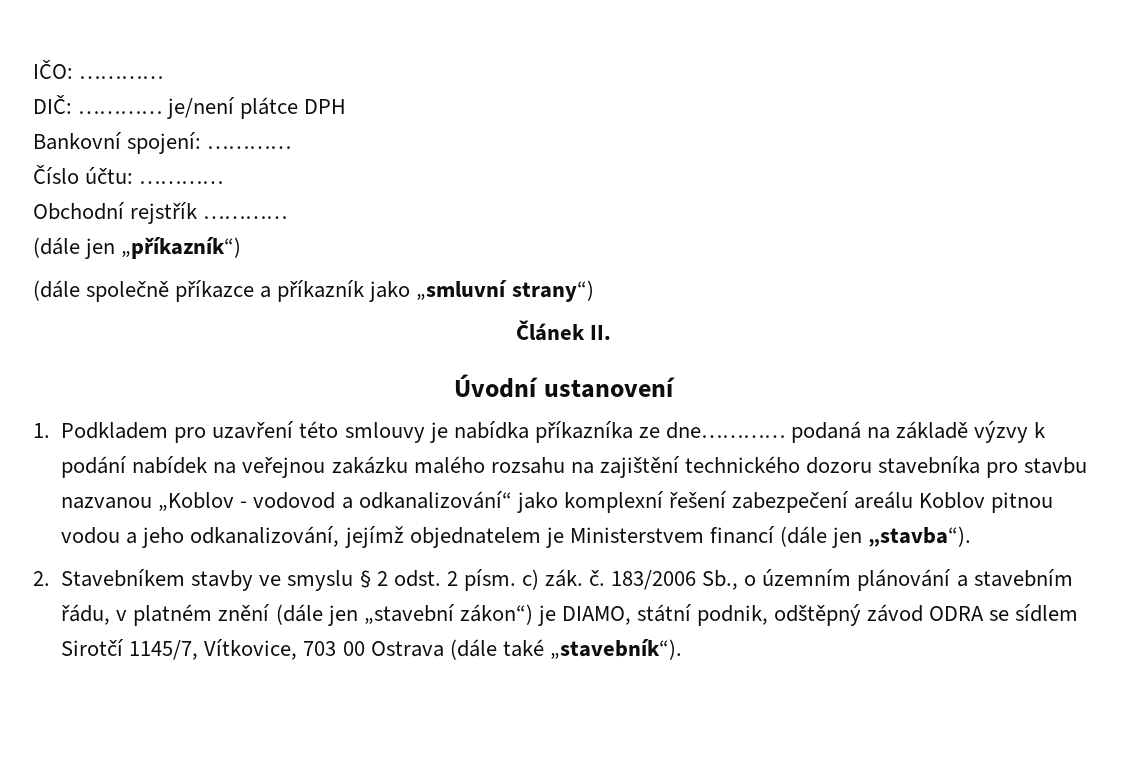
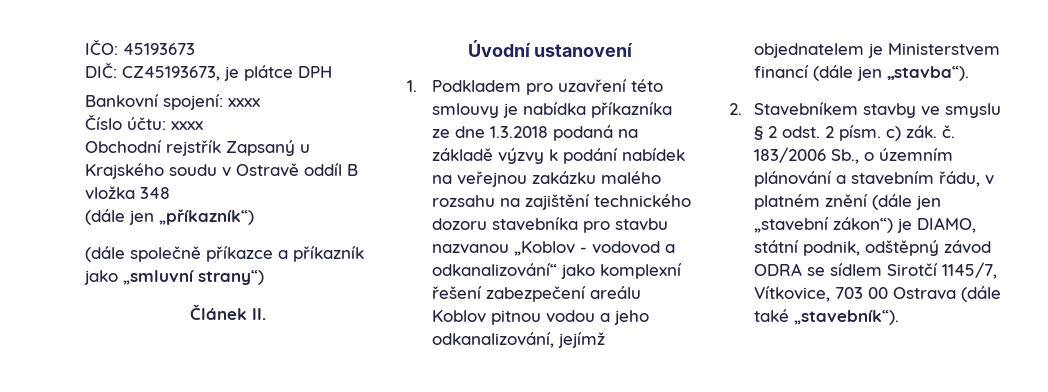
[79,76,164,79] ………… -> [123,43,195,55] 45193673
[78,97,236,119] ………… je/není -> [122,66,239,81] CZ45193673, je
[207,146,292,149] ………… -> [228,98,260,107] xxxx
[139,181,224,184] ………… -> [171,121,203,130] xxxx
[203,216,288,219] ………… -> [226,140,310,156] [85,163,358,179] [85,186,170,200] Zapsaný u Krajského soudu v Ostravě oddíl B vložka 348
[665,422,785,439] dne………… -> [455,126,549,138] dne 1.3.2018

